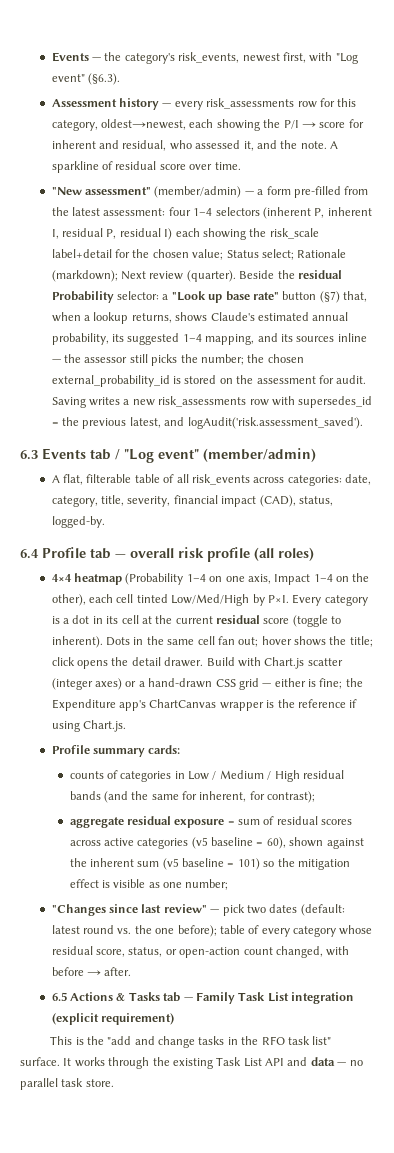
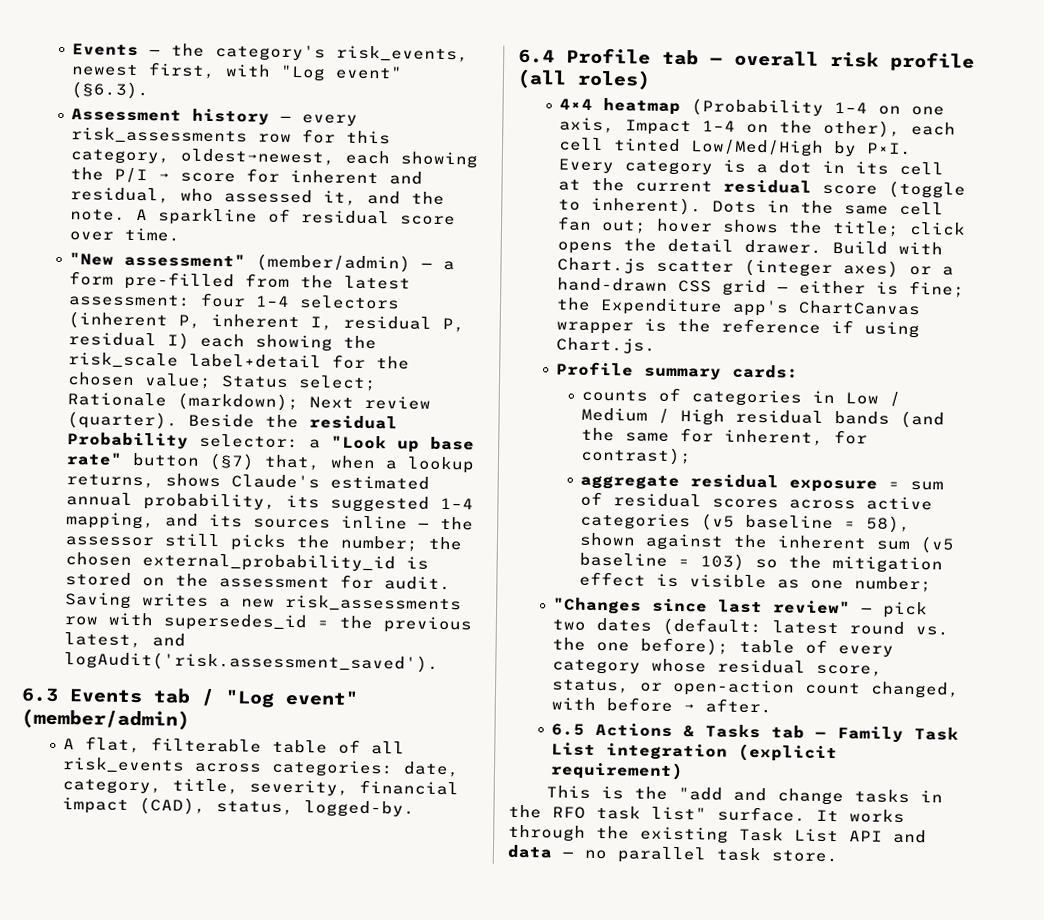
[266,837,286,849] 60), -> [866,515,912,534] 58),
[237,858,260,870] 101) -> [700,553,746,571] 103)

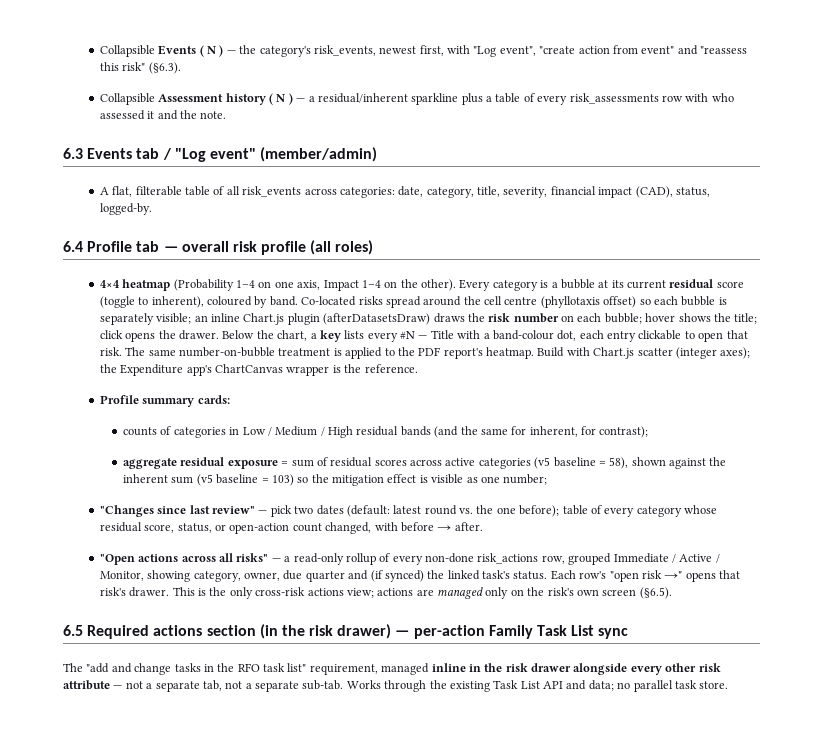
[72,43,140,57] Events -> [99,45,224,57] Collapsible Events ( N )
[335,65,404,80] event" -> [499,45,748,56] [99,62,146,71] event", "create action from event" and "reassess this risk"
(150, 90) none -> [99,93,155,105] Collapsible
[280,114,359,126] [71,127,392,145] [70,148,479,169] [70,167,424,185] [70,187,171,204] — every risk_assessments row for this category, oldest→newest, each showing the P/I → score for inherent and residual, -> [269,93,709,105] ( N ) — a residual/inherent sparkline plus a table of every risk_assessments row with
[323,190,358,206] it, -> [147,111,155,119] it
[136,208,457,226] [69,227,181,242] [69,252,456,273] [69,271,412,291] [68,292,401,310] [68,311,466,333] [68,332,378,352] [68,352,411,370] [67,372,378,392] [67,392,432,412] [67,411,399,430] [67,432,476,453] [66,452,476,474] [66,473,431,490] [66,492,475,513] [66,512,475,531] [65,533,463,552] [65,552,430,573] [65,572,452,591] [65,592,463,613] [64,612,473,634] [64,632,187,649] [64,651,440,673] A sparkline of residual score over time. // "New assessment" (member/admin) — a form pre-filled from the latest assessment: four 1–4 selectors (inherent P, inherent I, residual P, residual I) each showing the risk_scale label+detail for the chosen value; Status select; Rationale (markdown); Next review (quarter). Beside the residual Probability selector: a "Look up base rate" button (§7) that, when a lookup returns, shows Claude's estimated annual probability, its suggested 1–4 mapping, and its sources inline — the assessor still picks the number; the chosen external_probability_id is stored on the assessment for audit. Saving writes a new risk_assessments row with supersedes_id = the previous latest, and logAudit('risk.assessment_saved'). -> (227, 115) none
[823,119,957,138] [559,137,913,157] [558,158,945,176] [558,177,626,192] other), each cell tinted Low/Med/High by P×I. Every category is a dot in its cell at the -> [421,279,624,291] other). Every category is a bubble at its
[591,196,945,216] [557,216,648,234] inherent). Dots in the same cell fan out; -> [151,296,727,308] [99,313,642,325] inherent), coloured by band. Co-located risks spread around the cell centre (phyllotaxis offset) so each bubble is separately visible; an inline Chart.js plugin (afterDatasetsDraw) draws the risk number on each bubble;
[667,238,823,254] detail drawer. -> [179,330,748,342] [99,347,535,359] drawer. Below the chart, a key lists every #N — Title with a band-colour dot, each entry clickable to open that risk. The same number-on-bubble treatment is applied to the PDF report's heatmap.
[843,260,955,278] [557,277,966,298] axes) or a hand-drawn CSS grid — either is fine; -> [720,347,751,359] axes);
[721,318,921,339] [556,337,657,354] reference if using Chart.js. -> [364,364,418,373] reference.
[551,722,960,743] [551,742,839,763] [550,761,685,781] [545,785,668,800] 6.5 Actions & Tasks tab — Family Task List integration (explicit requirement) // This is the -> [99,553,720,565] [99,570,741,582] [99,587,672,599] [63,624,629,639] [63,663,83,672] "Open actions across all risks" — a read-only rollup of every non-done risk_actions row, grouped Immediate / Active / Monitor, showing category, owner, due quarter and (if synced) the linked task's status. Each row's "open risk →" opens that risk's drawer. This is the only cross-risk actions view; actions are managed only on the risk's own screen (§6.5). // 6.5 Required actions section (in the risk drawer) — per-action Family Task List sync // The
[717,806,905,823] surface. It works -> [309,663,721,675] [63,680,381,692] requirement, managed inline in the risk drawer alongside every other risk attribute — not a separate tab, not a separate sub-tab. Works
[507,844,574,859] data — -> [588,680,614,691] data;

